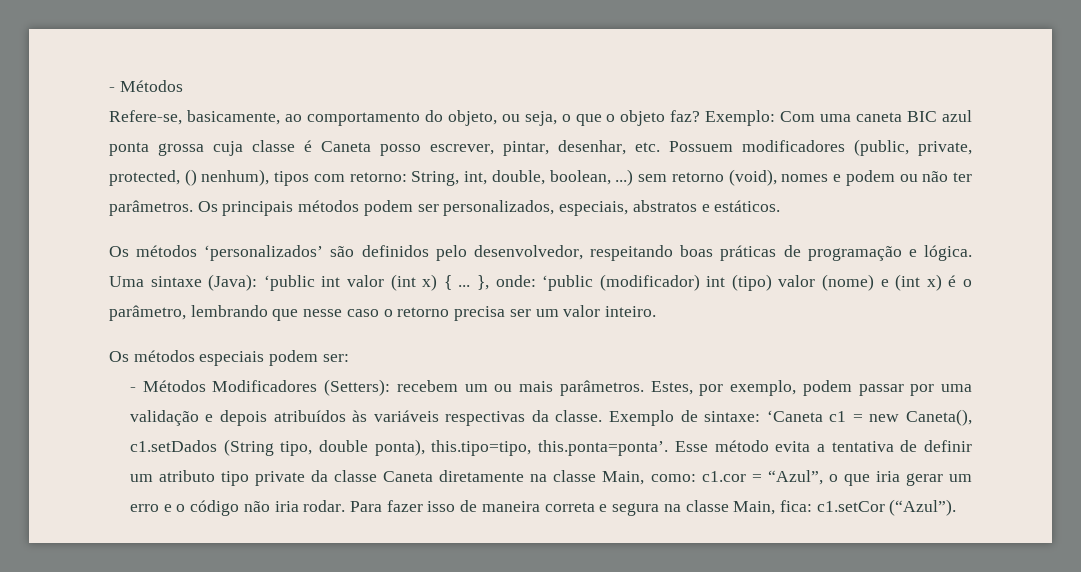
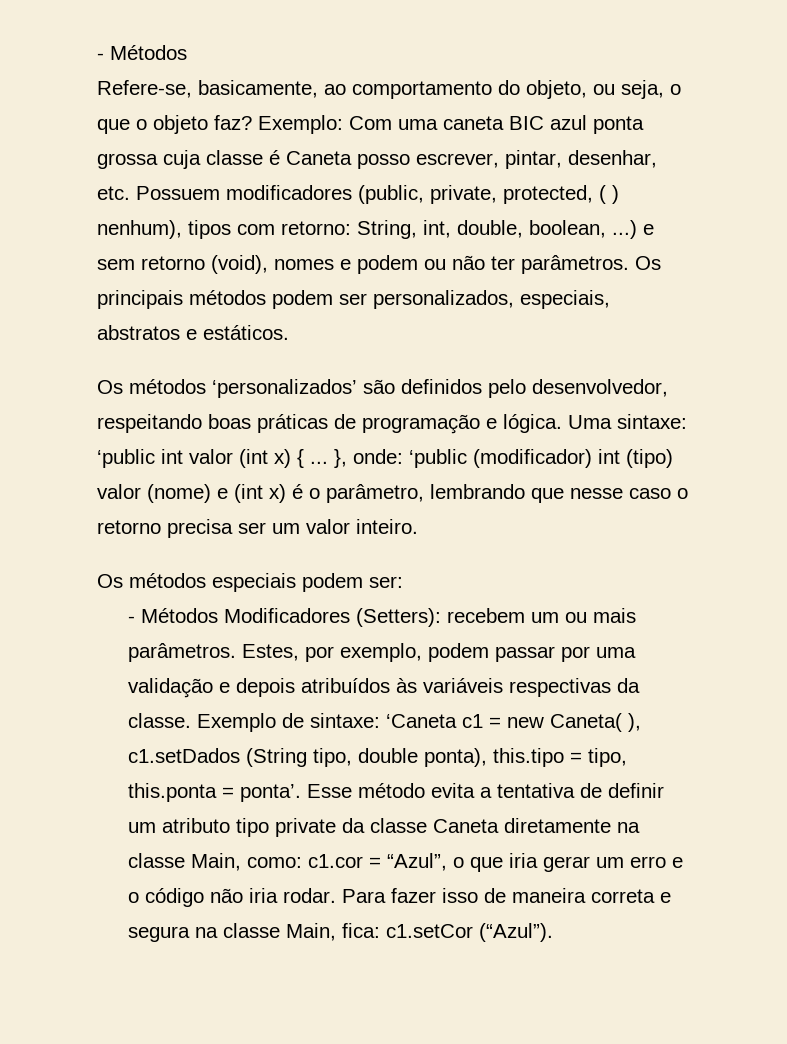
[184,169,197,186] () -> [599,185,619,204] ( )
(634, 177) none -> [643,224,654,235] e
[150,274,258,291] sintaxe (Java): -> [617,414,687,429] sintaxe:
[906,409,972,426] Caneta(), -> [549,713,641,732] Caneta( ),
[431,440,669,456] this.tipo=tipo, this.ponta=ponta’. -> [492,748,627,767] [127,783,301,802] this.tipo = tipo, this.ponta = ponta’.

